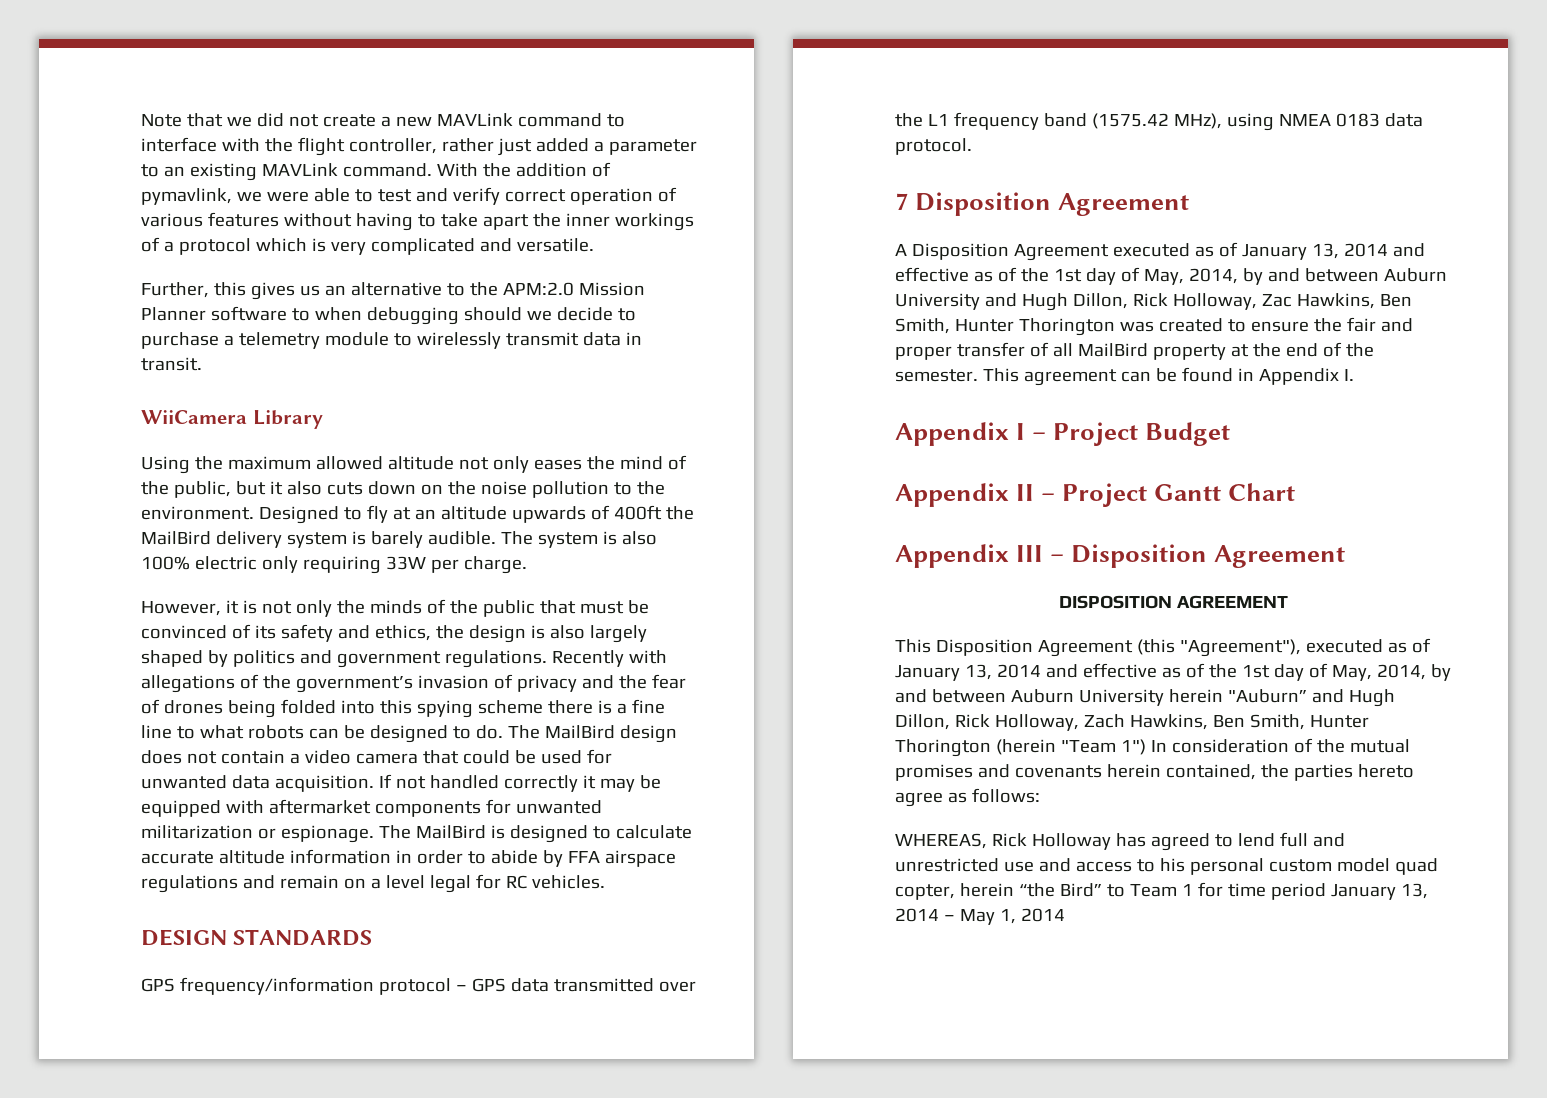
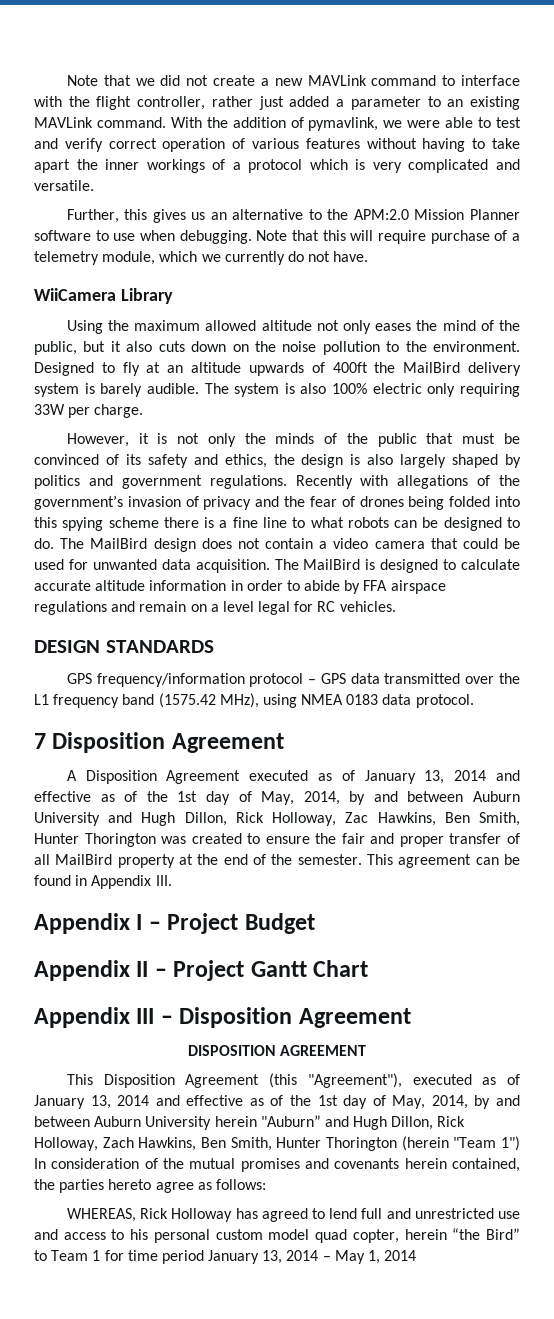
[314,307,636,325] [141,332,642,349] [141,357,202,371] when debugging should we decide to purchase a telemetry module to wirelessly transmit data in transit. -> [113,230,521,244] [34,251,369,265] use when debugging. Note that this will require purchase of a telemetry module, which we currently do not have.
[378,774,661,792] [141,799,602,817] [141,825,374,843] If not handled correctly it may be equipped with aftermarket components for unwanted militarization or espionage. -> (270, 566) none
[1343,369,1354,381] I. -> [155,875,172,886] III.

